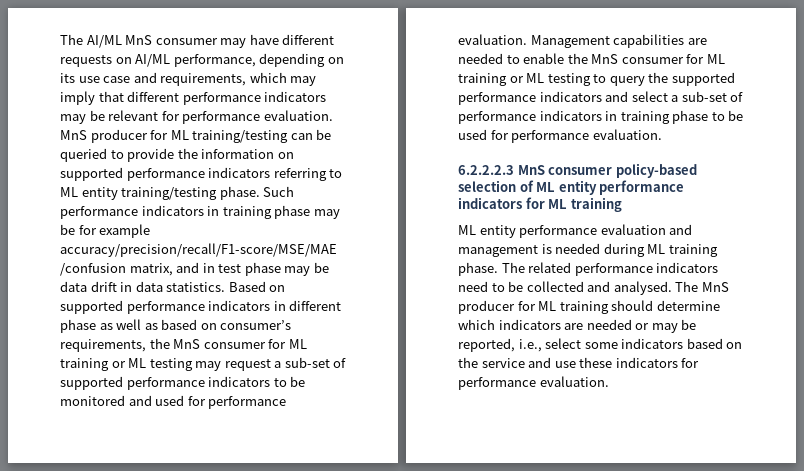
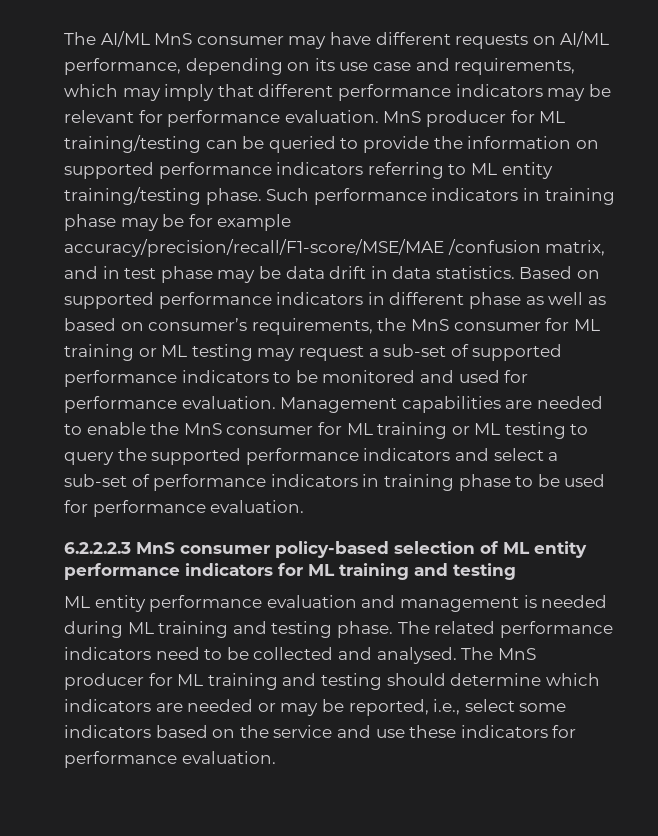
(622, 204) none -> [414,563,516,580] and testing
(718, 250) none -> [232,621,333,638] and testing
(609, 307) none -> [282,673,382,690] and testing

